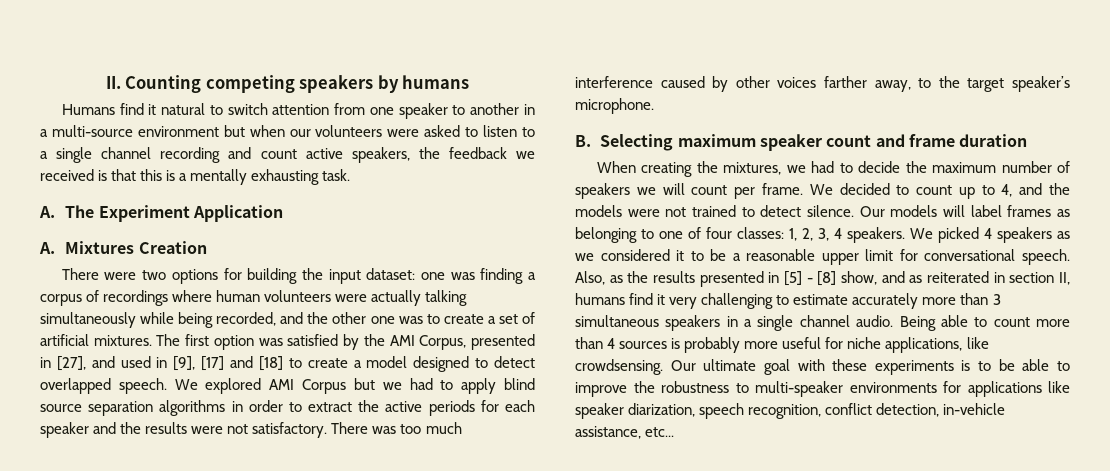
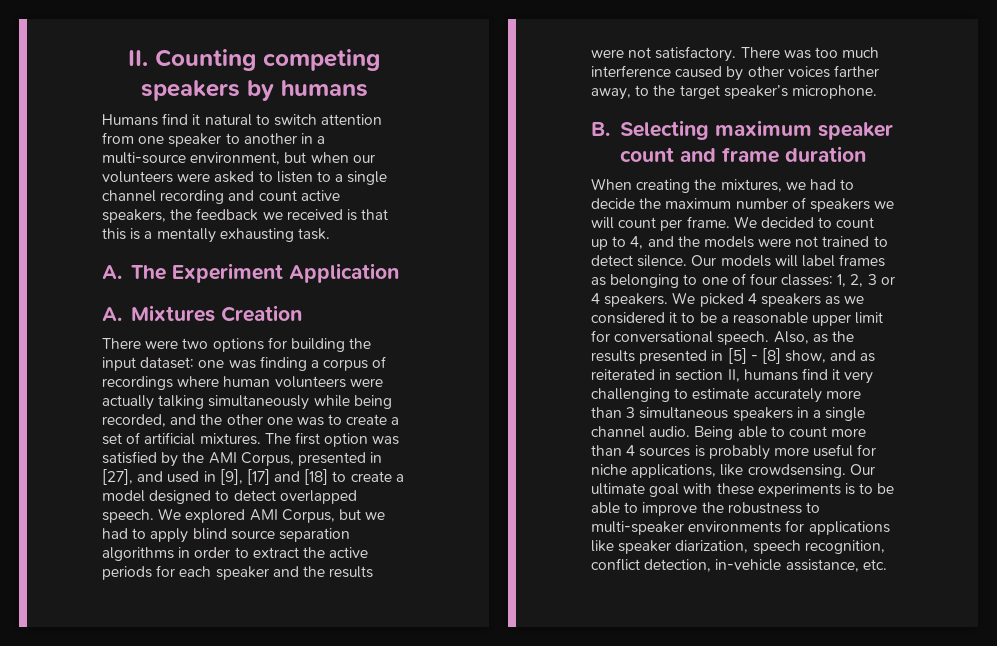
[137,126,219,137] environment -> [190,152,281,165] environment,
[302,379,347,394] Corpus -> [281,509,335,523] Corpus,
[818,228,829,241] 3, -> [867,274,895,285] 3 or
[645,427,675,437] etc... -> [862,559,887,570] etc.

